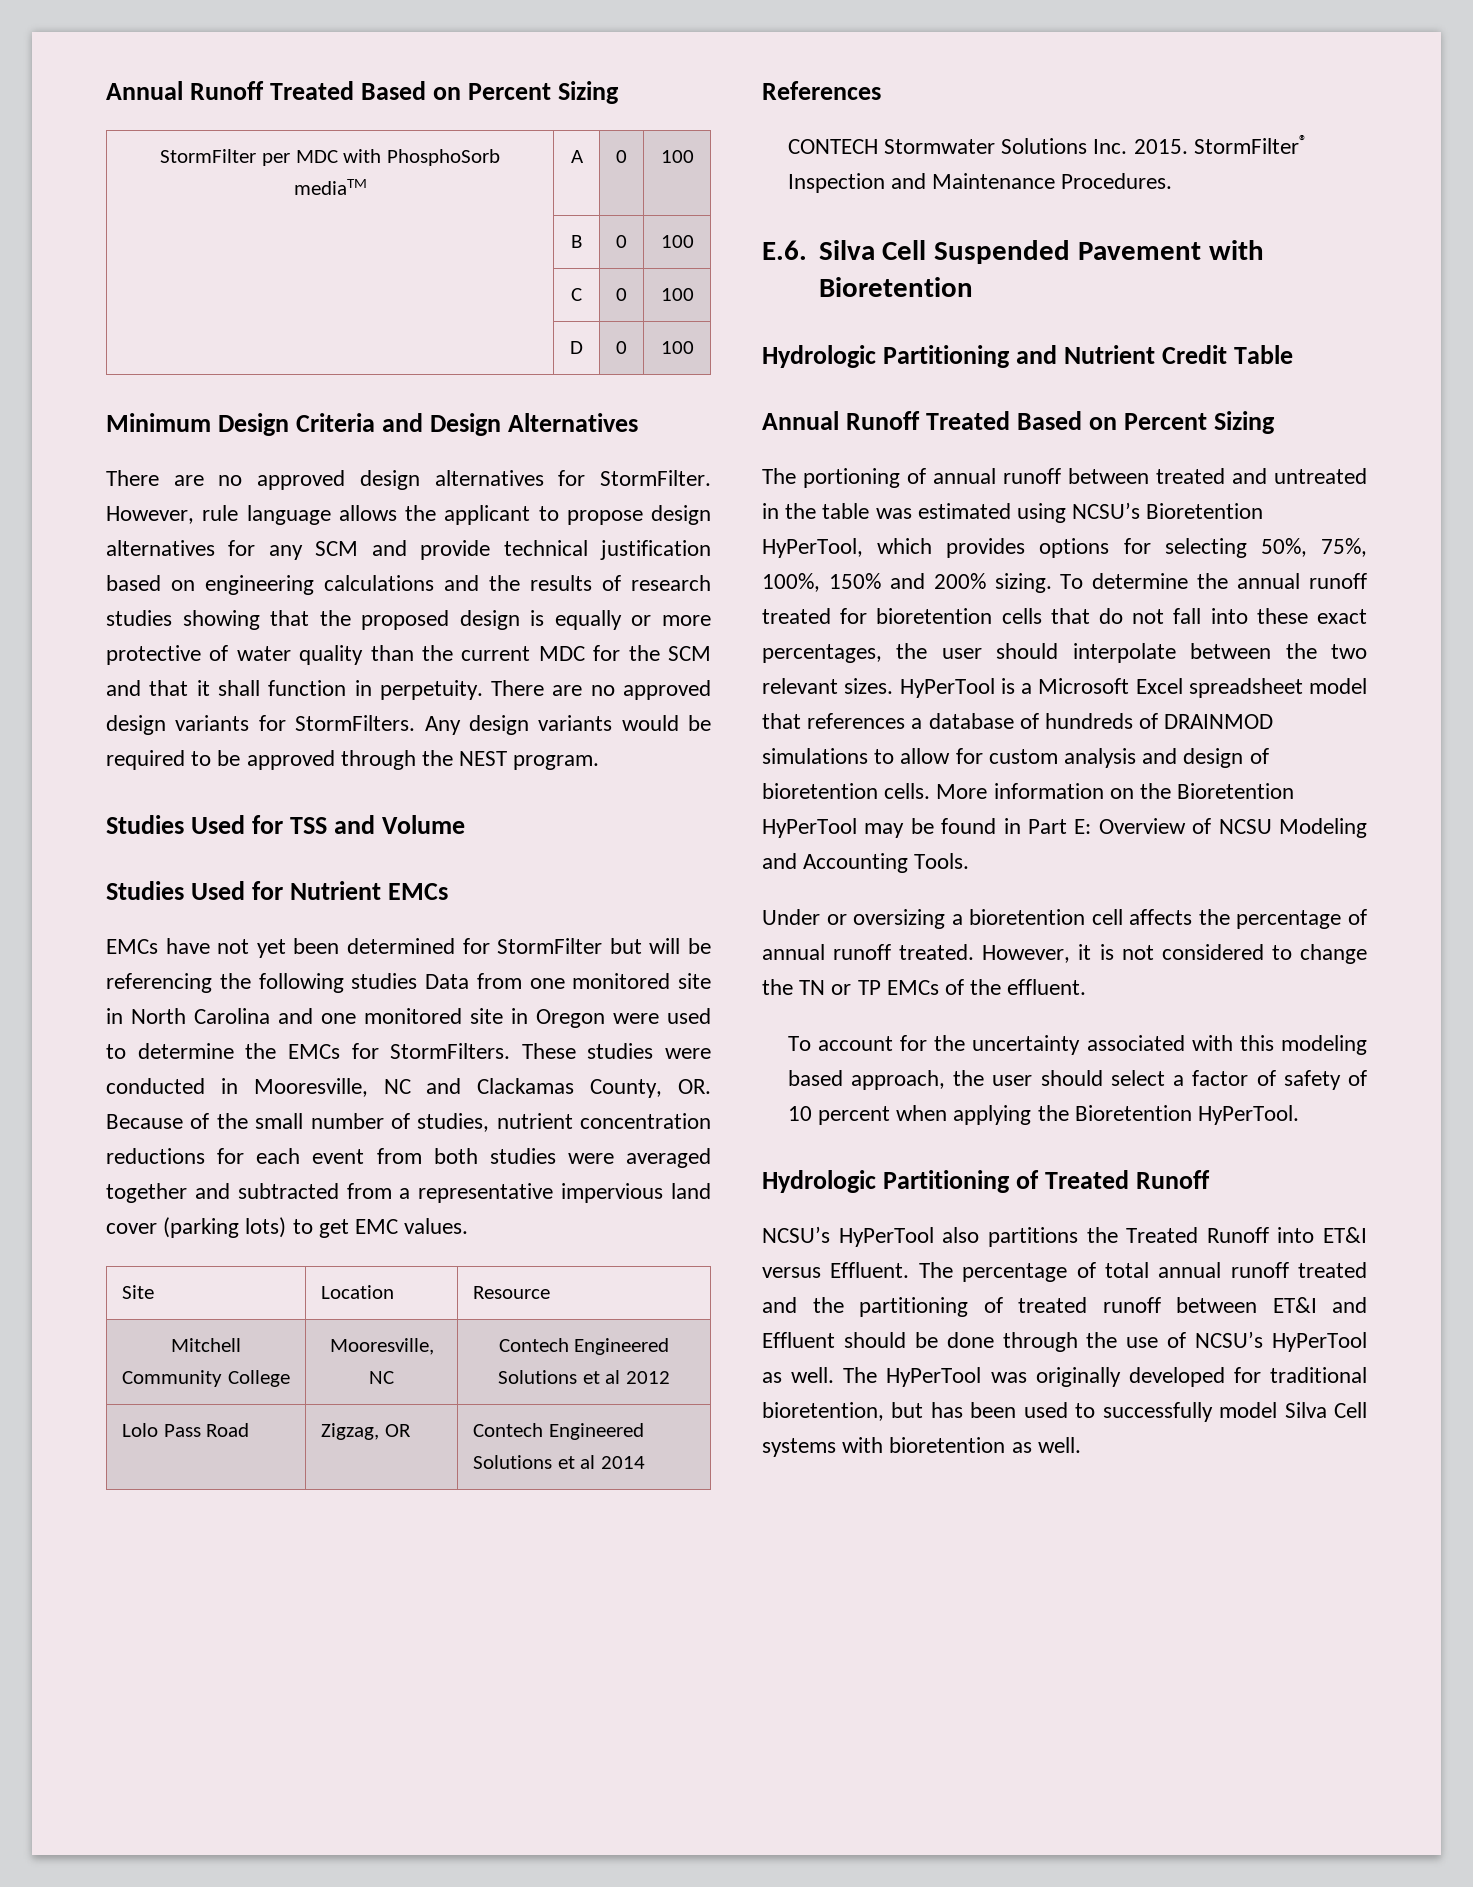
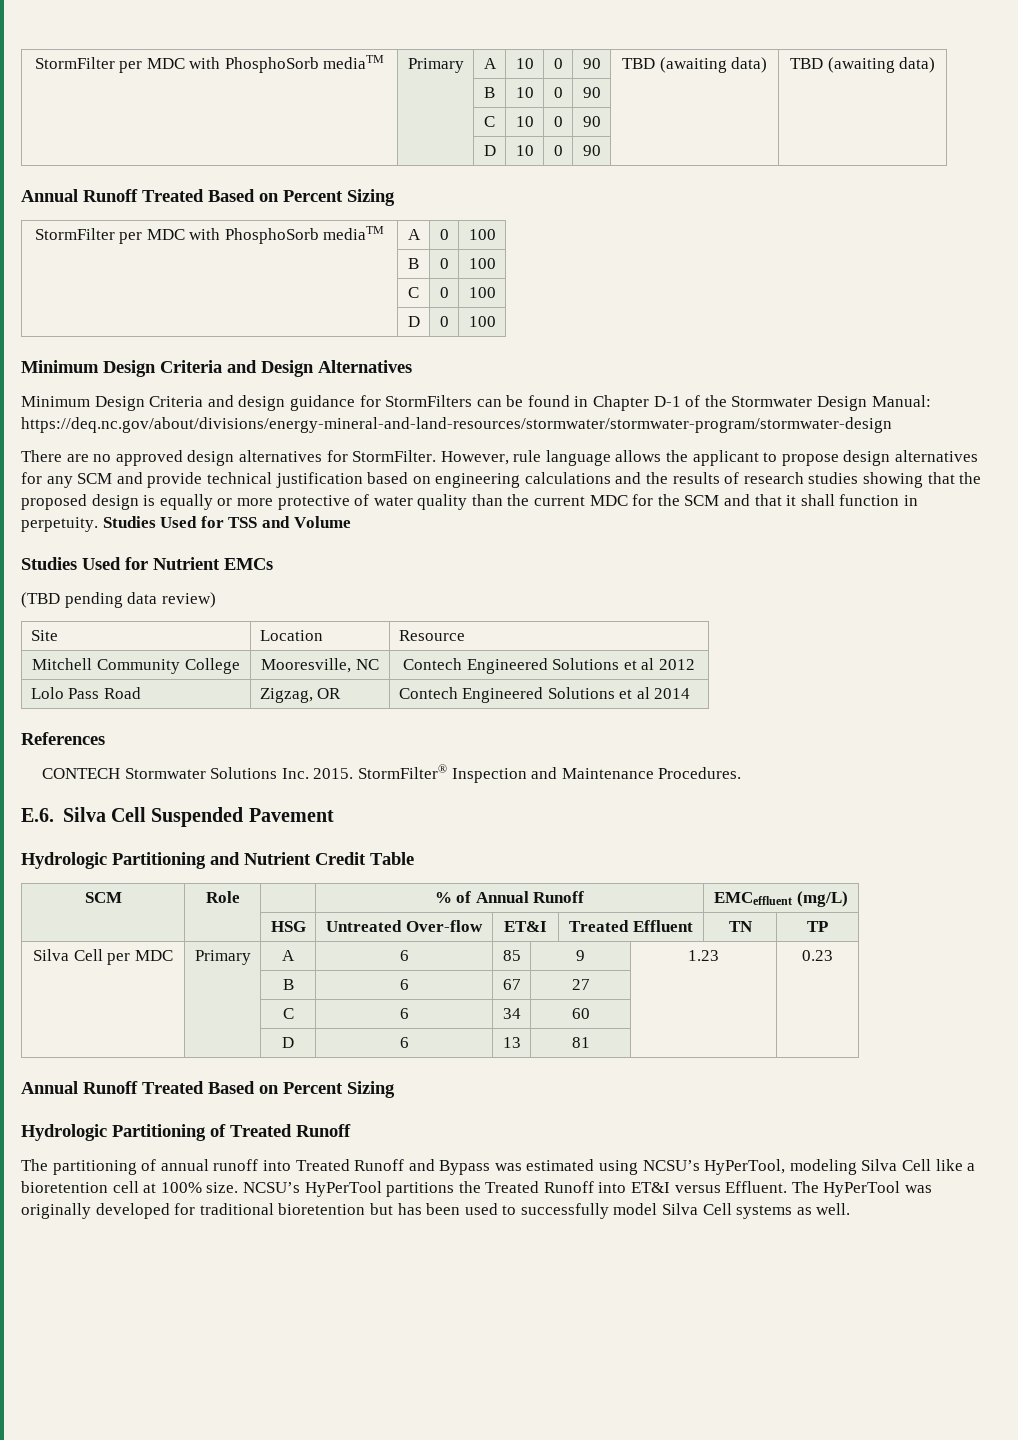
(106, 90) none -> [34,55,385,73] [407,58,464,73] [483,58,497,69] [515,58,534,69] [553,58,563,69] [582,58,601,69] [621,57,768,73] [789,57,936,73] [484,87,495,98] [515,87,534,98] [553,87,563,98] [582,87,601,98] [484,116,495,127] [515,116,534,127] [553,116,563,127] [582,116,601,127] [483,145,496,156] [515,145,534,156] [553,145,563,156] [582,145,601,156] StormFilter per MDC with PhosphoSorb mediaTM | Primary | A | 10 | 0 | 90 | TBD (awaiting data) | TBD (awaiting data) // | | B | 10 | 0 | 90 | | // | | C | 10 | 0 | 90 | | // | | D | 10 | 0 | 90 | | //
(639, 422) none -> [21,395,931,411] [21,417,892,433] // Minimum Design Criteria and design guidance for StormFilters can be found in Chapter D-1 of the Stormwater Design Manual: https://deq.nc.gov/about/divisions/energy-mineral-and-land-resources/stormwater/stormwater-program/stormwater-design
[491,680,711,700] [106,715,711,735] [106,750,600,770] There are no approved design variants for StormFilters. Any design variants would be required to be approved through the NEST program. // -> (98, 524) none
[106,938,712,958] [106,973,711,993] [106,1008,711,1028] [106,1043,711,1059] [106,1078,711,1098] [106,1113,711,1132] [106,1148,711,1168] [106,1183,711,1203] [106,1217,469,1238] EMCs have not yet been determined for StormFilter but will be referencing the following studies Data from one monitored site in North Carolina and one monitored site in Oregon were used to determine the EMCs for StormFilters. These studies were conducted in Mooresville, NC and Clackamas County, OR. Because of the small number of studies, nutrient concentration reductions for each event from both studies were averaged together and subtracted from a representative impervious land cover (parking lots) to get EMC values. -> [21,592,216,608] (TBD pending data review)
[1208,240,1264,260] [818,277,973,297] with Bioretention -> (334, 815) none
[762,411,1276,434] [762,468,1367,488] [762,502,1264,523] [762,538,1367,558] [762,573,1367,593] [762,608,1367,624] [762,643,1367,663] [762,678,1367,698] [762,713,1274,729] [762,748,1269,768] [762,783,1295,799] [762,818,1367,838] [762,853,970,873] [762,909,1367,929] [762,944,1367,964] [762,979,1087,995] [787,1035,1367,1055] [787,1070,1367,1090] [787,1105,1299,1125] // Annual Runoff Treated Based on Percent Sizing // The portioning of annual runoff between treated and untreated in the table was estimated using NCSU’s Bioretention HyPerTool, which provides options for selecting 50%, 75%, 100%, 150% and 200% sizing. To determine the annual runoff treated for bioretention cells that do not fall into these exact percentages, the user should interpolate between the two relevant sizes. HyPerTool is a Microsoft Excel spreadsheet model that references a database of hundreds of DRAINMOD simulations to allow for custom analysis and design of bioretention cells. More information on the Bioretention HyPerTool may be found in Part E: Overview of NCSU Modeling and Accounting Tools. // Under or oversizing a bioretention cell affects the percentage of annual runoff treated. However, it is not considered to change the TN or TP EMCs of the effluent. // To account for the uncertainty associated with this modeling based approach, the user should select a factor of safety of 10 percent when applying the Bioretention HyPerTool. -> [84,892,122,903] [205,891,240,903] [434,891,585,903] [714,891,848,907] [270,921,306,932] [326,920,483,932] [504,921,547,932] [569,920,693,932] [728,921,753,932] [807,921,828,932] [33,949,173,965] [194,950,251,965] [282,950,295,961] [399,950,409,961] [502,950,521,961] [576,950,585,961] [688,950,719,961] [802,950,833,961] [282,979,294,990] [399,979,409,990] [502,979,521,990] [571,979,590,990] [282,1008,294,1019] [399,1008,409,1019] [502,1008,521,1019] [571,1008,590,1019] [282,1037,294,1048] [399,1037,409,1048] [502,1037,521,1048] [571,1037,590,1048] [21,1081,395,1098] // SCM | Role | | % of Annual Runoff | EMCeffluent (mg/L) // | | HSG | Untreated Over-flow | ET&I | Treated Effluent | TN | TP // Silva Cell per MDC | Primary | A | 6 | 85 | 9 | 1.23 | 0.23 // | | B | 6 | 67 | 27 | | // | | C | 6 | 34 | 60 | | // | | D | 6 | 13 | 81 | | // Annual Runoff Treated Based on Percent Sizing
[762,1226,980,1247] NCSU’s HyPerTool also -> [21,1159,976,1175] [21,1181,382,1197] The partitioning of annual runoff into Treated Runoff and Bypass was estimated using NCSU’s HyPerTool, modeling Silva Cell like a bioretention cell at 100% size. NCSU’s HyPerTool
[962,1262,1367,1282] [762,1297,1367,1317] [762,1331,1367,1352] [762,1367,878,1383] percentage of total annual runoff treated and the partitioning of treated runoff between ET&I and Effluent should be done through the use of NCSU’s HyPerTool as well. The -> (819, 1187) none
[762,1402,884,1421] bioretention, -> [278,1203,366,1215] bioretention
[842,1437,1006,1453] with bioretention -> (793, 1212) none

